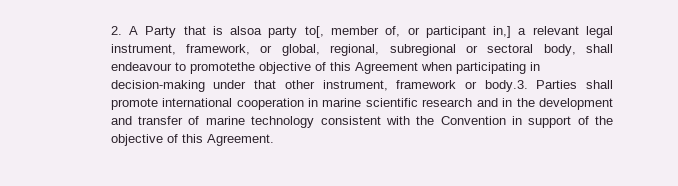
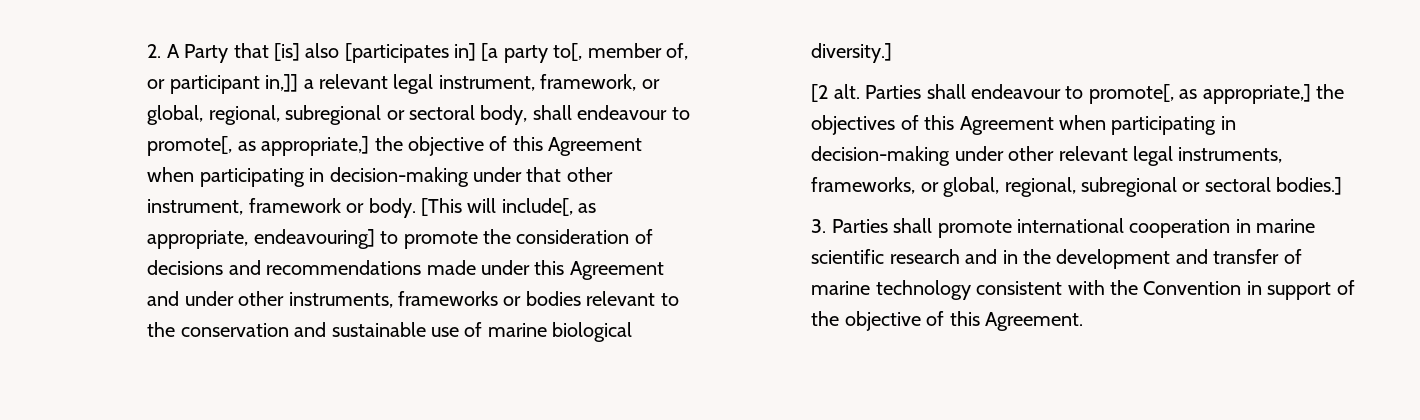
[212,26,263,35] is alsoa -> [273,43,499,63] [is] also [participates in] [a
[493,26,512,38] in,] -> [265,74,299,92] in,]]
[189,62,255,74] promotethe -> [147,136,403,156] promote[, as appropriate,] the
[484,80,528,92] body.3. -> [368,198,597,218] [147,229,653,249] [147,260,664,280] [147,291,679,308] [147,322,633,342] [811,43,893,63] [811,84,1344,104] [811,115,1236,135] [811,146,1283,166] [811,177,1343,197] [811,219,827,233] body. [This will include[, as appropriate, endeavouring] to promote the consideration of decisions and recommendations made under this Agreement and under other instruments, frameworks or bodies relevant to the conservation and sustainable use of marine biological diversity.] // [2 alt. Parties shall endeavour to promote[, as appropriate,] the objectives of this Agreement when participating in decision-making under other relevant legal instruments, frameworks, or global, regional, subregional or sectoral bodies.] // 3.

